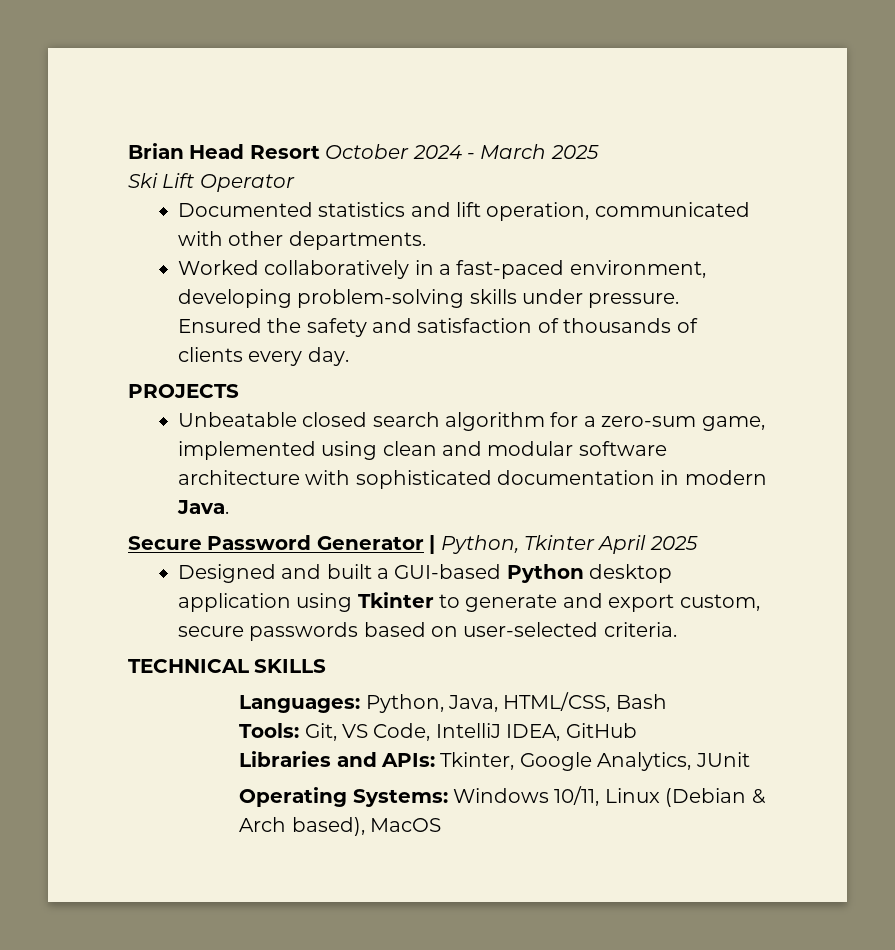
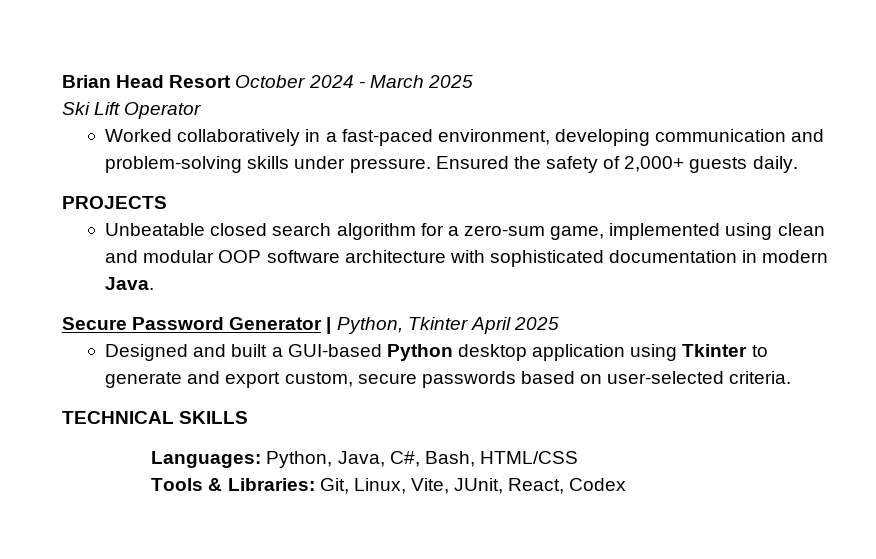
[177,202,750,221] [177,231,426,250] // Documented statistics and lift operation, communicated with other departments. -> (202, 110) none
(292, 298) none -> [655,129,825,142] communication and
[372,318,698,333] [177,347,349,366] and satisfaction of thousands of clients every day. -> [603,156,798,173] of 2,000+ guests daily.
(574, 448) none -> [218,250,262,263] OOP
[503,692,667,712] [239,723,637,741] [239,751,750,771] [239,786,766,807] [239,817,442,836] HTML/CSS, Bash // Tools: Git, VS Code, IntelliJ IDEA, GitHub // Libraries and APIs: Tkinter, Google Analytics, JUnit // Operating Systems: Windows 10/11, Linux (Debian & Arch based), MacOS -> [389,451,578,467] [151,478,627,494] C#, Bash, HTML/CSS // Tools & Libraries: Git, Linux, Vite, JUnit, React, Codex

